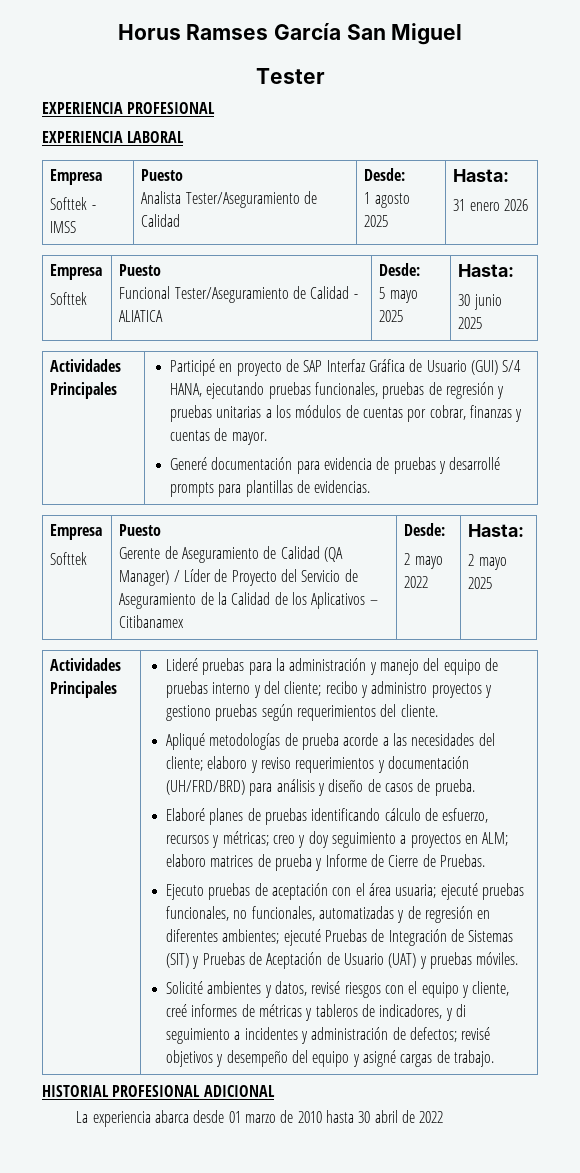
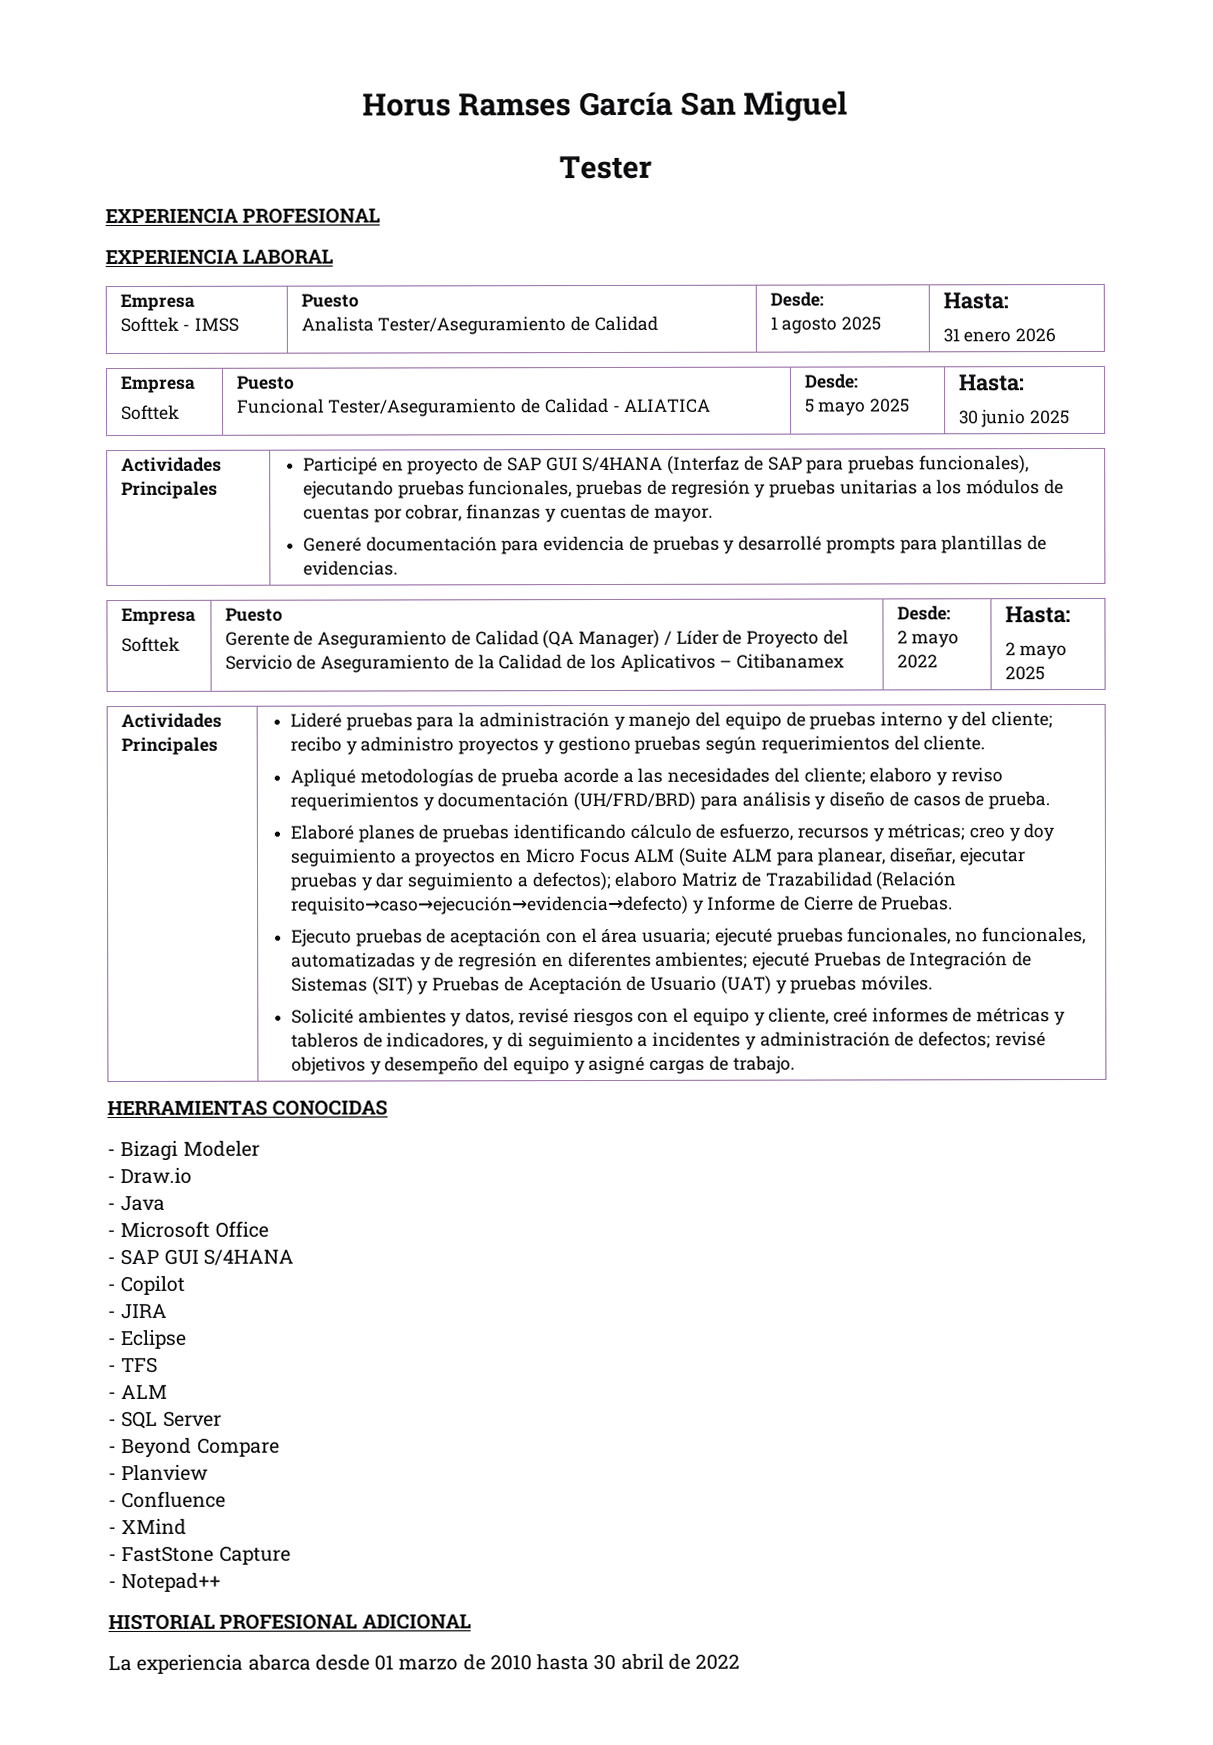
[326,359,522,375] [169,383,202,397] Interfaz Gráfica de Usuario (GUI) S/4 HANA, -> [545,455,1029,474] GUI S/4HANA (Interfaz de SAP para pruebas funcionales),
[482,832,509,846] [165,854,312,871] ALM; elaboro matrices de prueba -> [524,847,1025,866] [289,871,958,891] [290,895,689,915] Micro Focus ALM (Suite ALM para planear, diseñar, ejecutar pruebas y dar seguimiento a defectos); elaboro Matriz de Trazabilidad (Relación requisito→caso→ejecución→evidencia→defecto)
(494, 1058) none -> [107,1099,389,1117] [107,1140,260,1162] [107,1167,193,1185] [107,1195,166,1212] [107,1220,269,1239] [107,1248,294,1266] [107,1275,186,1296] [107,1303,168,1320] [107,1329,187,1350] [108,1356,159,1374] [108,1384,169,1400] [108,1410,222,1430] [108,1437,280,1459] [108,1464,209,1482] [108,1490,227,1509] [108,1518,188,1536] [108,1545,291,1565] [108,1572,222,1593] // HERRAMIENTAS CONOCIDAS // - Bizagi Modeler // - Draw.io // - Java // - Microsoft Office // - SAP GUI S/4HANA // - Copilot // - JIRA // - Eclipse // - TFS // - ALM // - SQL Server // - Beyond Compare // - Planview // - Confluence // - XMind // - FastStone Capture // - Notepad++

